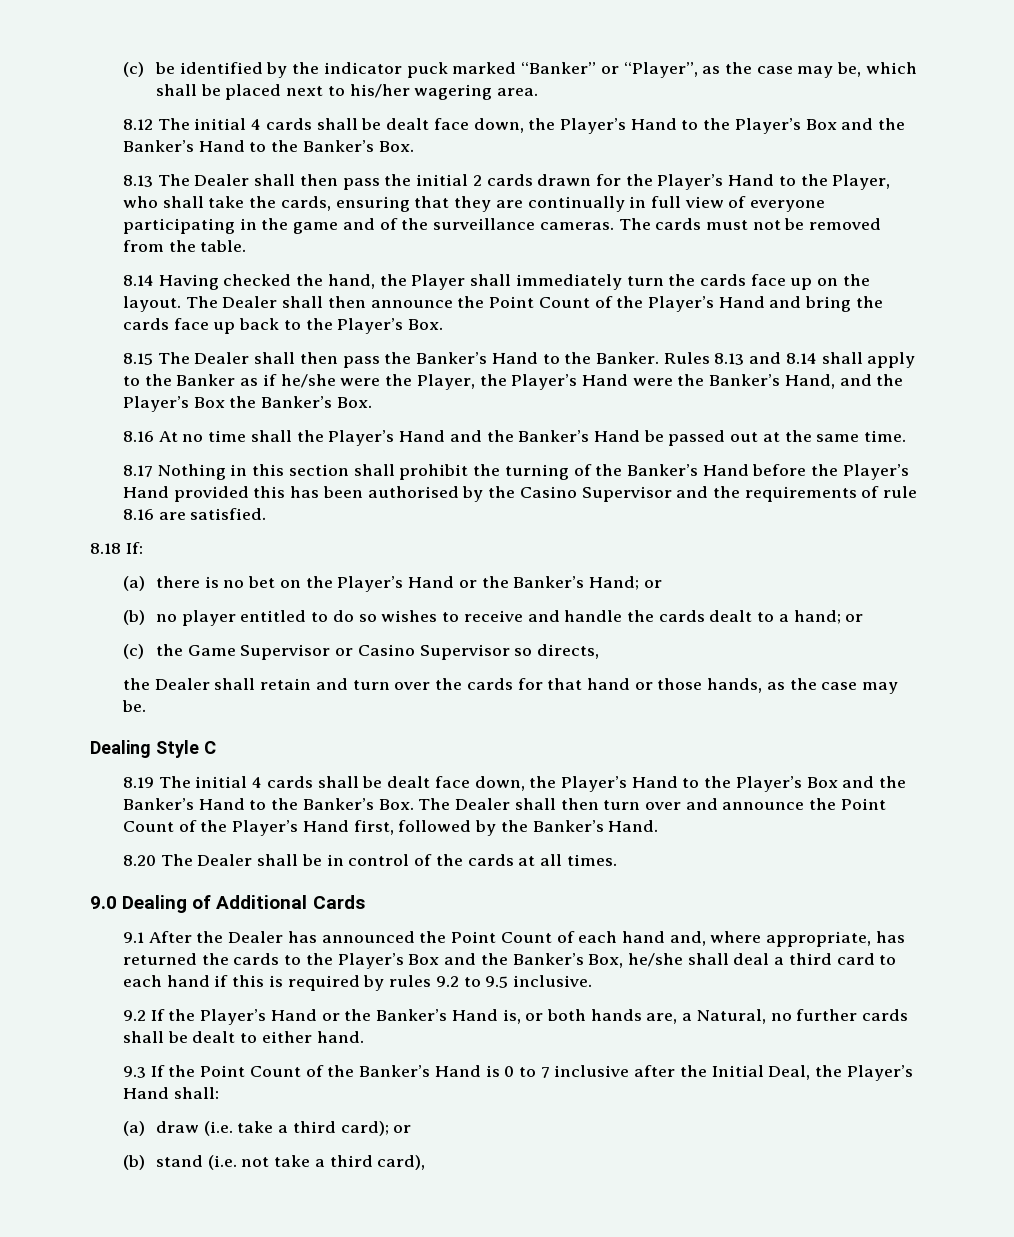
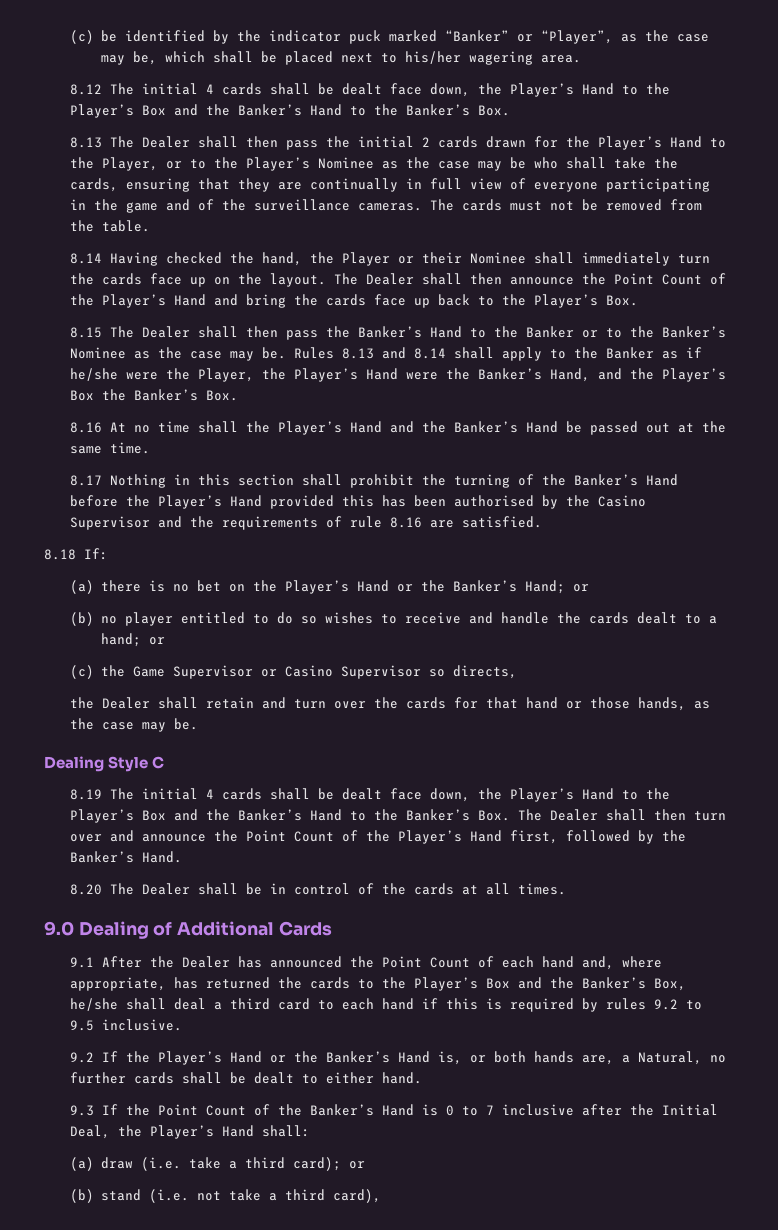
(891, 182) none -> [166,157,527,171] or to the Player’s Nominee as the case may be
(466, 282) none -> [398,252,527,264] or their Nominee
[595,352,659,364] Banker. -> [526,326,727,338] [70,347,287,361] Banker or to the Banker’s Nominee as the case may be.

